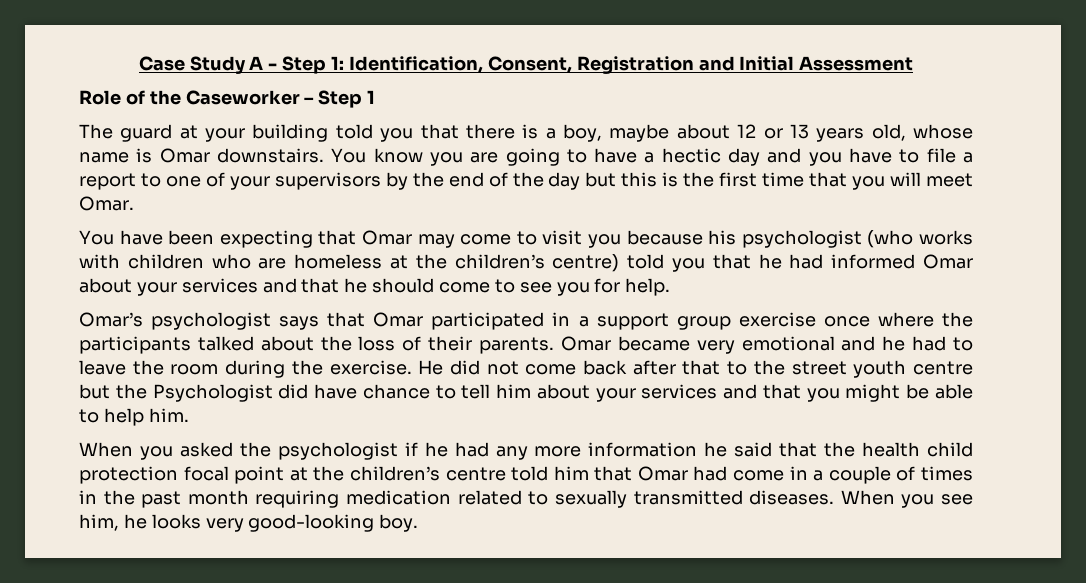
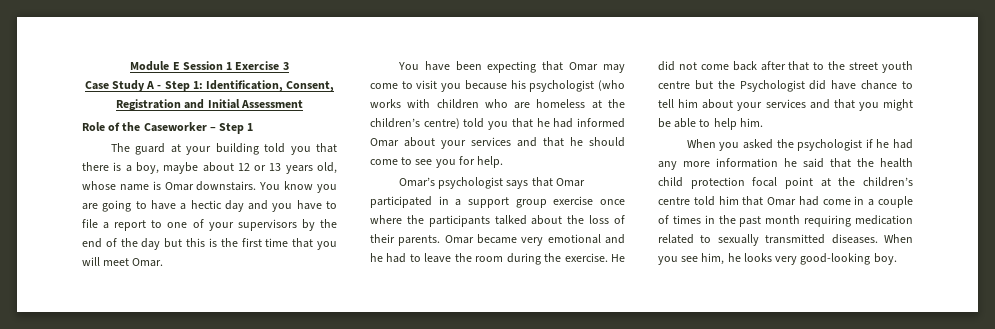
(138, 63) none -> [130,61,289,71] Module E Session 1 Exercise 3 //

